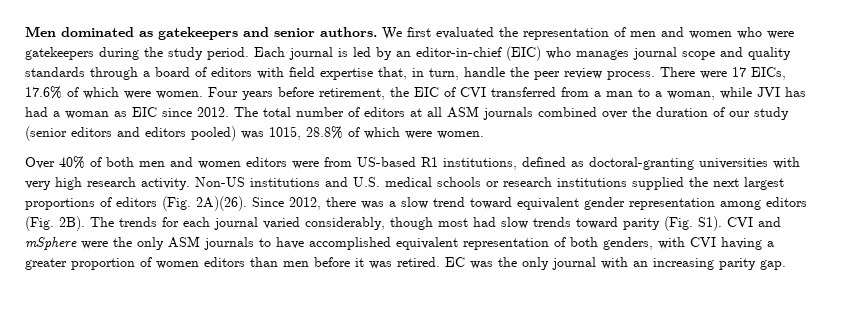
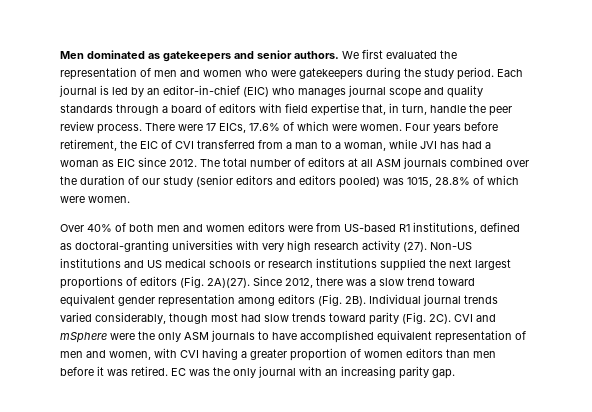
[141,178,190,190] activity. -> [362,240,427,252] activity (27).
[353,177,380,187] U.S. -> [147,260,162,268] US
[196,196,247,211] 2A)(26). -> [207,278,250,288] 2A)(27).
[90,217,258,230] The trends for each journal -> [369,294,498,306] Individual journal trends
[698,216,722,231] S1). -> [429,314,451,324] 2C).
[570,237,653,250] both genders, -> [60,350,151,360] men and women,

